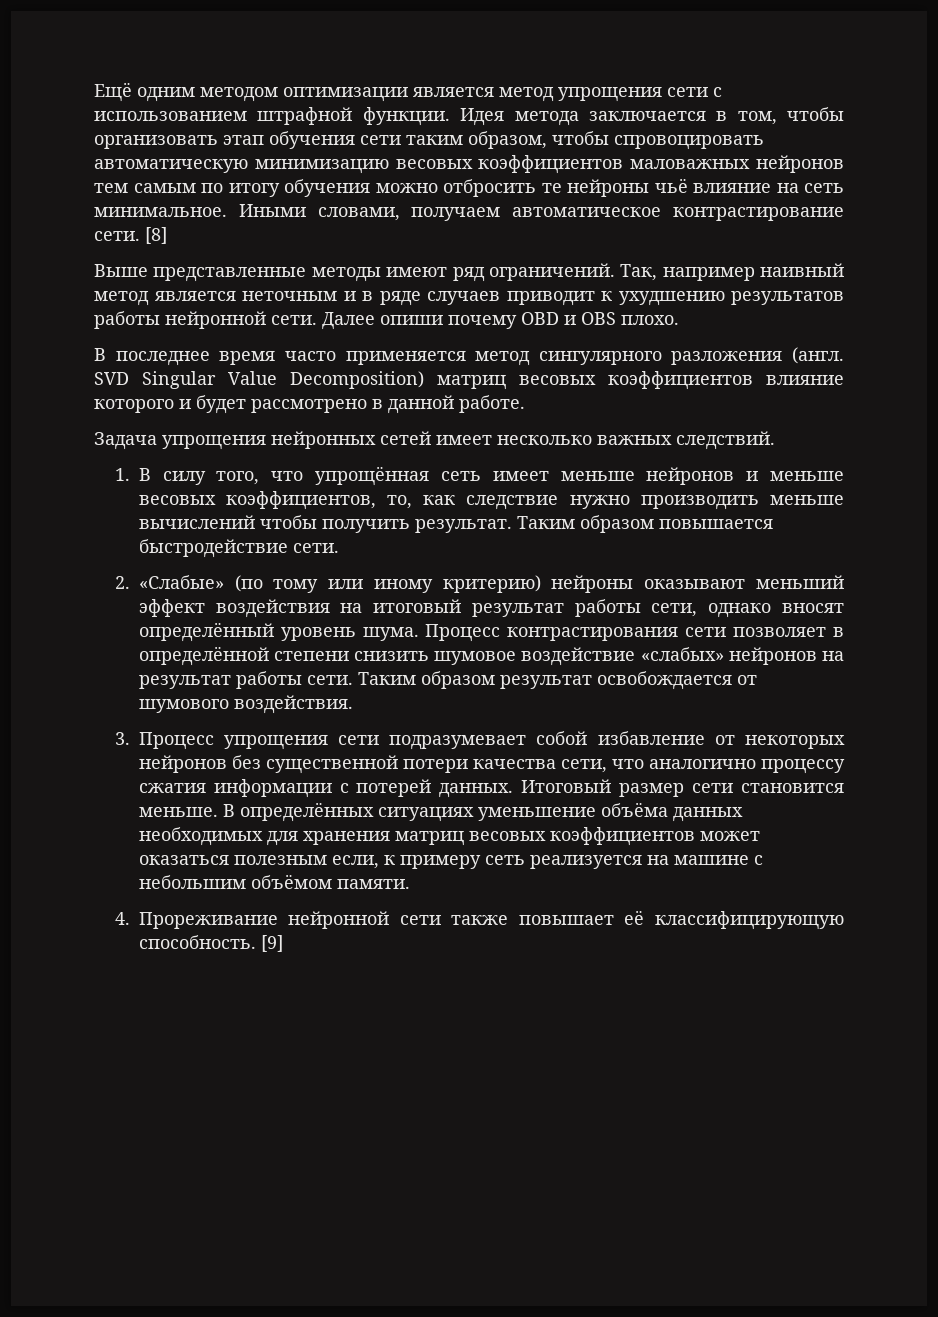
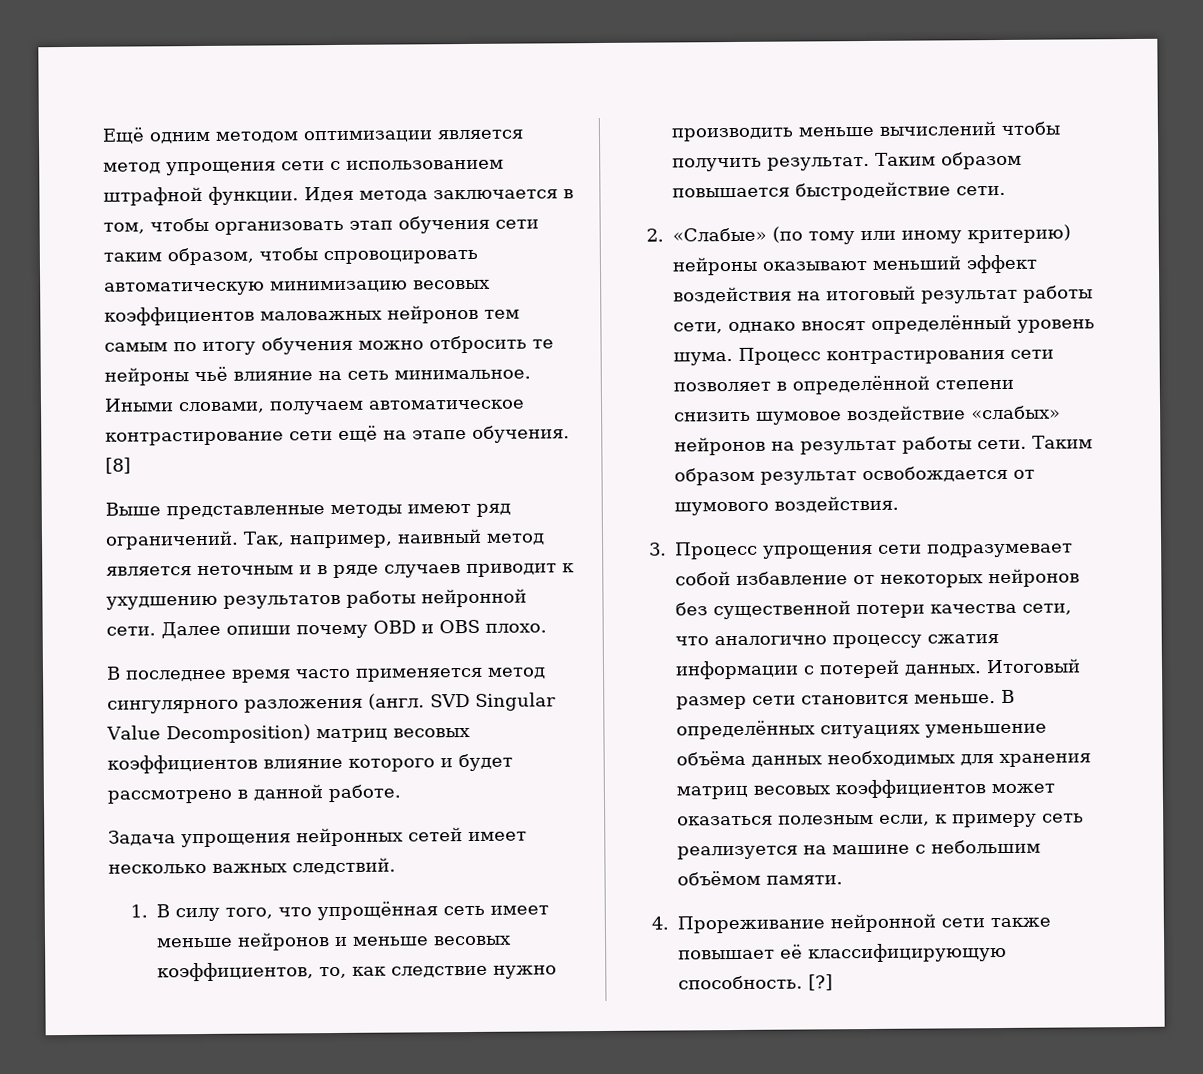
[94,231,140,241] сети. -> [289,425,570,443] сети ещё на этапе обучения.
[662,267,755,281] например -> [289,534,393,549] например,
[260,935,283,952] [9] -> [808,974,834,991] [?]

